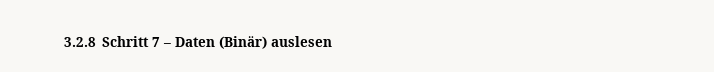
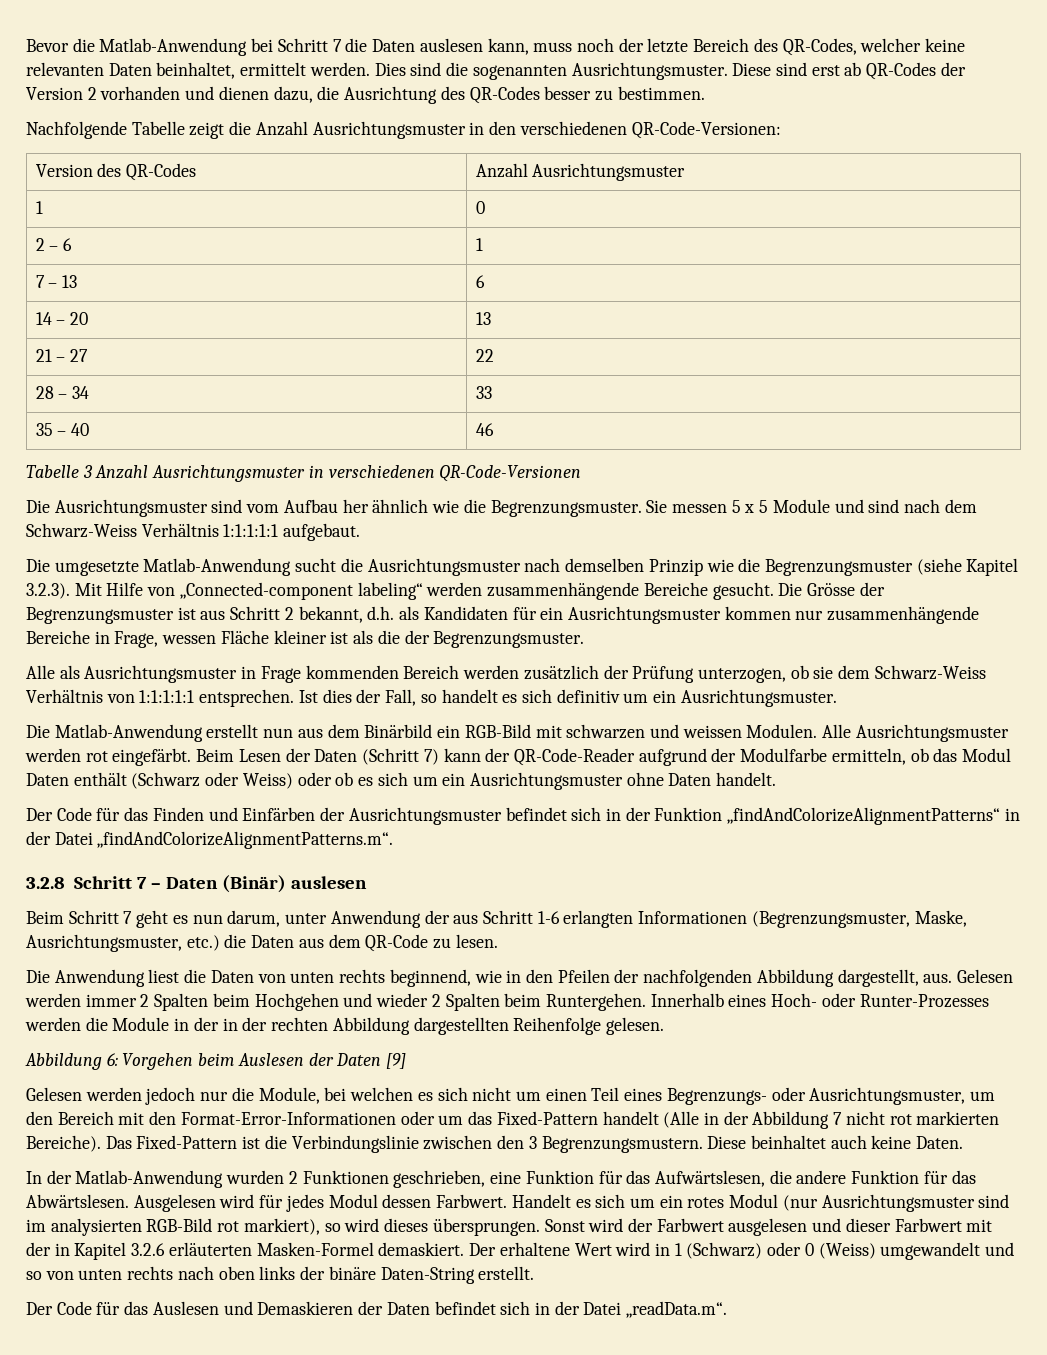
(64, 42) none -> [26,38,966,56] [26,62,966,80] [26,86,705,104] [26,121,781,139] [35,163,197,181] [475,163,686,181] [35,201,43,214] [475,201,485,214] [35,238,73,251] [475,238,483,251] [35,275,78,288] [475,275,485,288] [35,312,89,325] [475,312,491,325] [35,349,89,362] [475,349,494,362] [35,386,90,399] [475,386,492,399] [35,423,90,436] [475,423,494,436] [26,465,582,482] [26,499,977,517] [26,523,361,541] [26,558,1019,576] [26,582,885,600] [26,606,980,624] [26,630,585,648] [26,665,986,683] [26,689,837,707] [26,724,1009,742] [25,748,1012,766] [26,772,777,790] [26,807,1020,825] [26,831,394,849] Bevor die Matlab-Anwendung bei Schritt 7 die Daten auslesen kann, muss noch der letzte Bereich des QR-Codes, welcher keine relevanten Daten beinhaltet, ermittelt werden. Dies sind die sogenannten Ausrichtungsmuster. Diese sind erst ab QR-Codes der Version 2 vorhanden und dienen dazu, die Ausrichtung des QR-Codes besser zu bestimmen. // Nachfolgende Tabelle zeigt die Anzahl Ausrichtungsmuster in den verschiedenen QR-Code-Versionen: // Version des QR-Codes | Anzahl Ausrichtungsmuster // 1 | 0 // 2 – 6 | 1 // 7 – 13 | 6 // 14 – 20 | 13 // 21 – 27 | 22 // 28 – 34 | 33 // 35 – 40 | 46 // Tabelle 3 Anzahl Ausrichtungsmuster in verschiedenen QR-Code-Versionen // Die Ausrichtungsmuster sind vom Aufbau her ähnlich wie die Begrenzungsmuster. Sie messen 5 x 5 Module und sind nach dem Schwarz-Weiss Verhältnis 1:1:1:1:1 aufgebaut. // Die umgesetzte Matlab-Anwendung sucht die Ausrichtungsmuster nach demselben Prinzip wie die Begrenzungsmuster (siehe Kapitel 3.2.3). Mit Hilfe von „Connected-component labeling“ werden zusammenhängende Bereiche gesucht. Die Grösse der Begrenzungsmuster ist aus Schritt 2 bekannt, d.h. als Kandidaten für ein Ausrichtungsmuster kommen nur zusammenhängende Bereiche in Frage, wessen Fläche kleiner ist als die der Begrenzungsmuster. // Alle als Ausrichtungsmuster in Frage kommenden Bereich werden zusätzlich der Prüfung unterzogen, ob sie dem Schwarz-Weiss Verhältnis von 1:1:1:1:1 entsprechen. Ist dies der Fall, so handelt es sich definitiv um ein Ausrichtungsmuster. // Die Matlab-Anwendung erstellt nun aus dem Binärbild ein RGB-Bild mit schwarzen und weissen Modulen. Alle Ausrichtungsmuster werden rot eingefärbt. Beim Lesen der Daten (Schritt 7) kann der QR-Code-Reader aufgrund der Modulfarbe ermitteln, ob das Modul Daten enthält (Schwarz oder Weiss) oder ob es sich um ein Ausrichtungsmuster ohne Daten handelt. // Der Code für das Finden und Einfärben der Ausrichtungsmuster befindet sich in der Funktion „findAndColorizeAlignmentPatterns“ in der Datei „findAndColorizeAlignmentPatterns.m“. //
(333, 41) none -> [26,910,967,928] [26,934,498,952] [26,969,1014,987] [25,993,989,1011] [25,1017,664,1035] [25,1053,407,1070] [26,1087,996,1105] [26,1111,1000,1129] [26,1135,964,1153] [26,1170,976,1188] [26,1194,1010,1212] [26,1218,993,1236] [26,1242,1015,1260] [26,1266,535,1284] [26,1301,728,1318] // Beim Schritt 7 geht es nun darum, unter Anwendung der aus Schritt 1-6 erlangten Informationen (Begrenzungsmuster, Maske, Ausrichtungsmuster, etc.) die Daten aus dem QR-Code zu lesen. // Die Anwendung liest die Daten von unten rechts beginnend, wie in den Pfeilen der nachfolgenden Abbildung dargestellt, aus. Gelesen werden immer 2 Spalten beim Hochgehen und wieder 2 Spalten beim Runtergehen. Innerhalb eines Hoch- oder Runter-Prozesses werden die Module in der in der rechten Abbildung dargestellten Reihenfolge gelesen. // Abbildung 6: Vorgehen beim Auslesen der Daten [9] // Gelesen werden jedoch nur die Module, bei welchen es sich nicht um einen Teil eines Begrenzungs- oder Ausrichtungsmuster, um den Bereich mit den Format-Error-Informationen oder um das Fixed-Pattern handelt (Alle in der Abbildung 7 nicht rot markierten Bereiche). Das Fixed-Pattern ist die Verbindungslinie zwischen den 3 Begrenzungsmustern. Diese beinhaltet auch keine Daten. // In der Matlab-Anwendung wurden 2 Funktionen geschrieben, eine Funktion für das Aufwärtslesen, die andere Funktion für das Abwärtslesen. Ausgelesen wird für jedes Modul dessen Farbwert. Handelt es sich um ein rotes Modul (nur Ausrichtungsmuster sind im analysierten RGB-Bild rot markiert), so wird dieses übersprungen. Sonst wird der Farbwert ausgelesen und dieser Farbwert mit der in Kapitel 3.2.6 erläuterten Masken-Formel demaskiert. Der erhaltene Wert wird in 1 (Schwarz) oder 0 (Weiss) umgewandelt und so von unten rechts nach oben links der binäre Daten-String erstellt. // Der Code für das Auslesen und Demaskieren der Daten befindet sich in der Datei „readData.m“.

